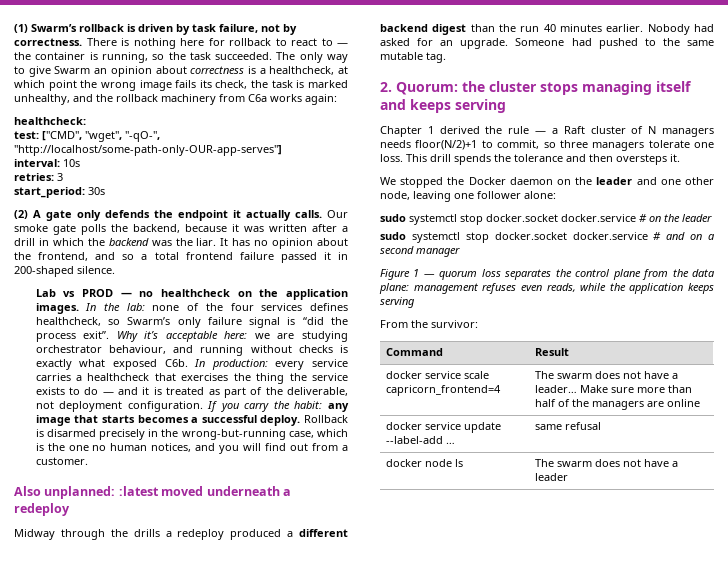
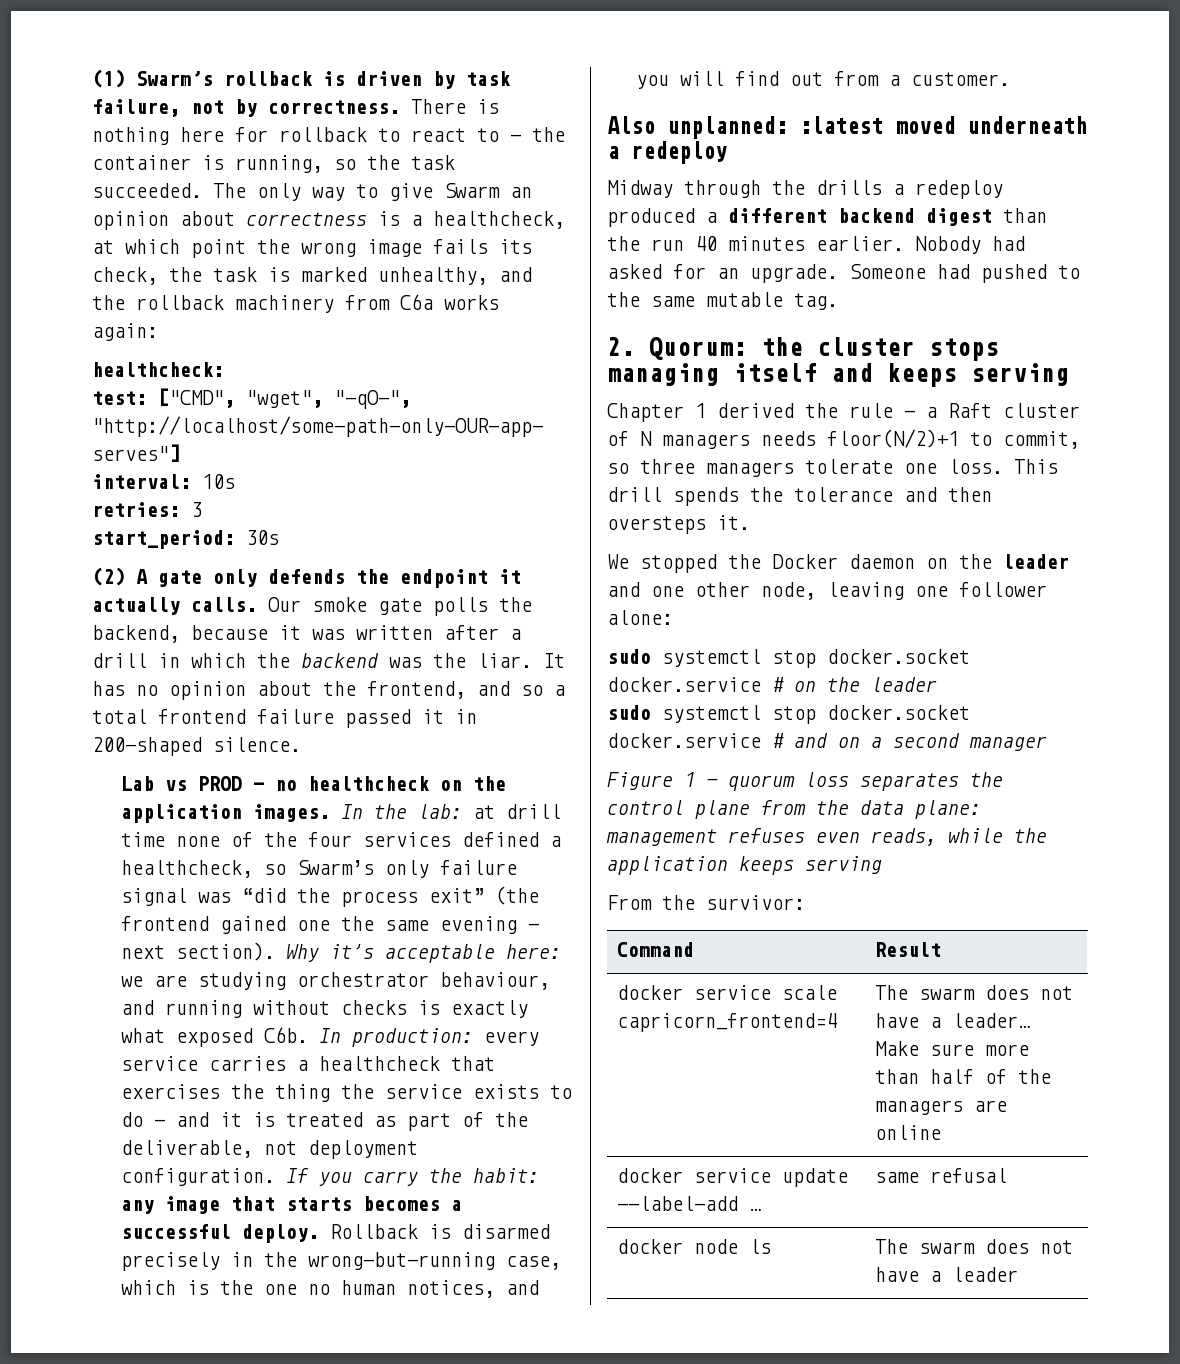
(145, 307) none -> [472,804,561,819] [120,832,165,847] at drill time
[310,303,349,311] defines -> [461,832,561,847] defined a
[287,317,296,325] is -> [197,892,231,903] was
[83,331,110,339] exit”. -> [428,886,539,905] [120,916,539,934] [120,942,275,961] exit” (the frontend gained one the same evening — next section).

